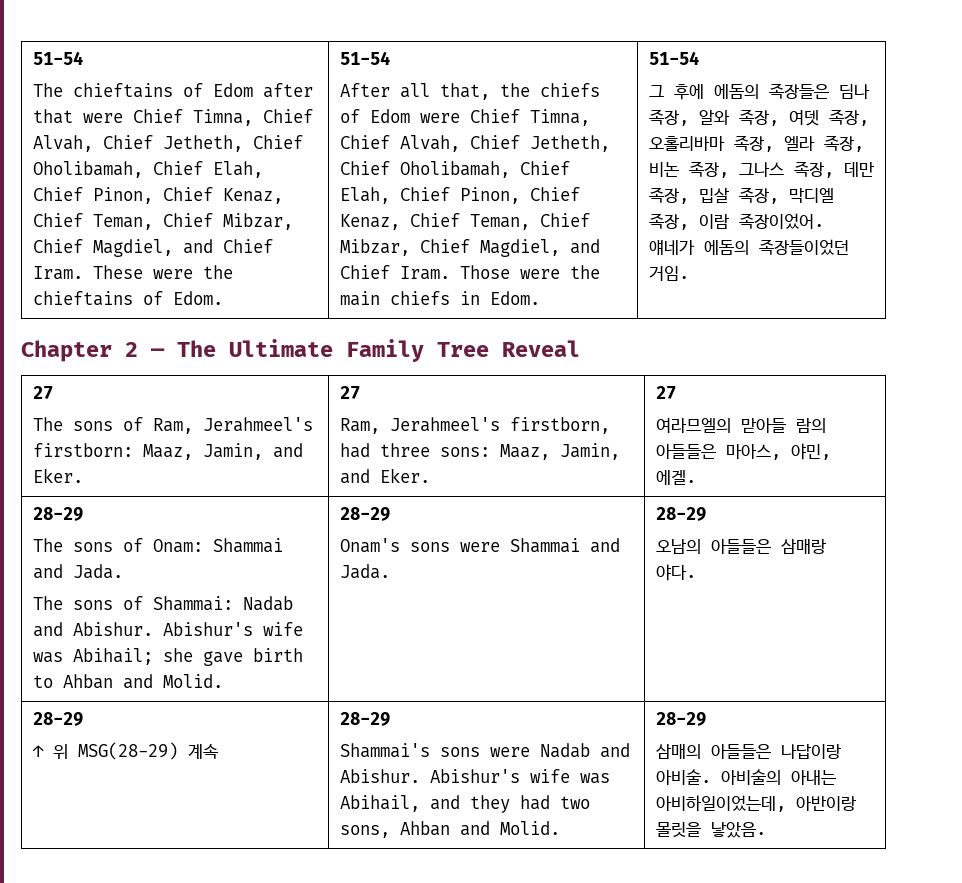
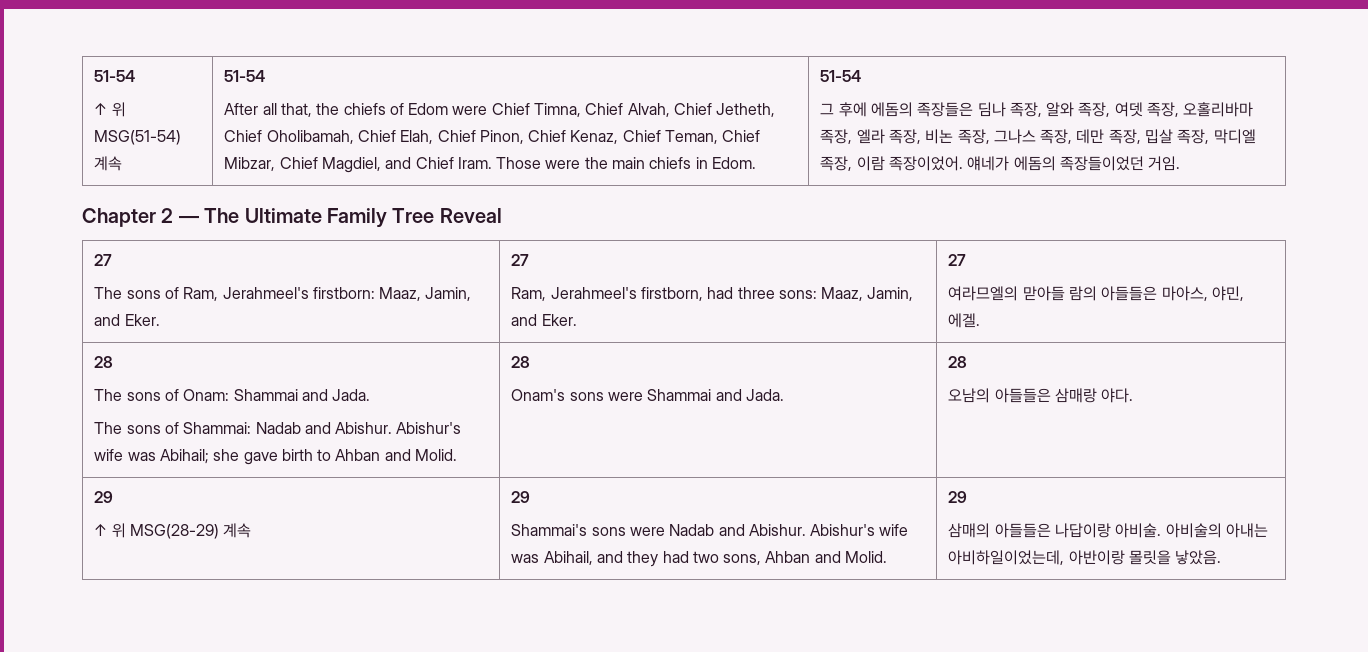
[32,51,83,65] [32,83,313,98] [32,109,313,126] [32,135,303,152] [32,161,263,178] [32,187,283,204] [32,213,293,230] [32,239,273,257] [32,265,233,280] [32,291,223,306] 51-54 // The chieftains of Edom after that were Chief Timna, Chief Alvah, Chief Jetheth, Chief Oholibamah, Chief Elah, Chief Pinon, Chief Kenaz, Chief Teman, Chief Mibzar, Chief Magdiel, and Chief Iram. These were the chieftains of Edom. -> [94,70,136,82] [94,102,126,117] [94,130,182,145] [94,156,123,171] 51-54 // ↑ 위 MSG(51-54) 계속
[32,507,83,521] 28-29 -> [94,356,114,368] 28
[339,507,390,521] 28-29 -> [511,356,531,368] 28
[655,507,706,521] 28-29 -> [948,356,968,368] 28
[32,712,83,726] 28-29 -> [94,491,114,503] 29
[339,712,390,726] 28-29 -> [511,491,531,503] 29
[655,712,706,726] 28-29 -> [948,491,968,503] 29

